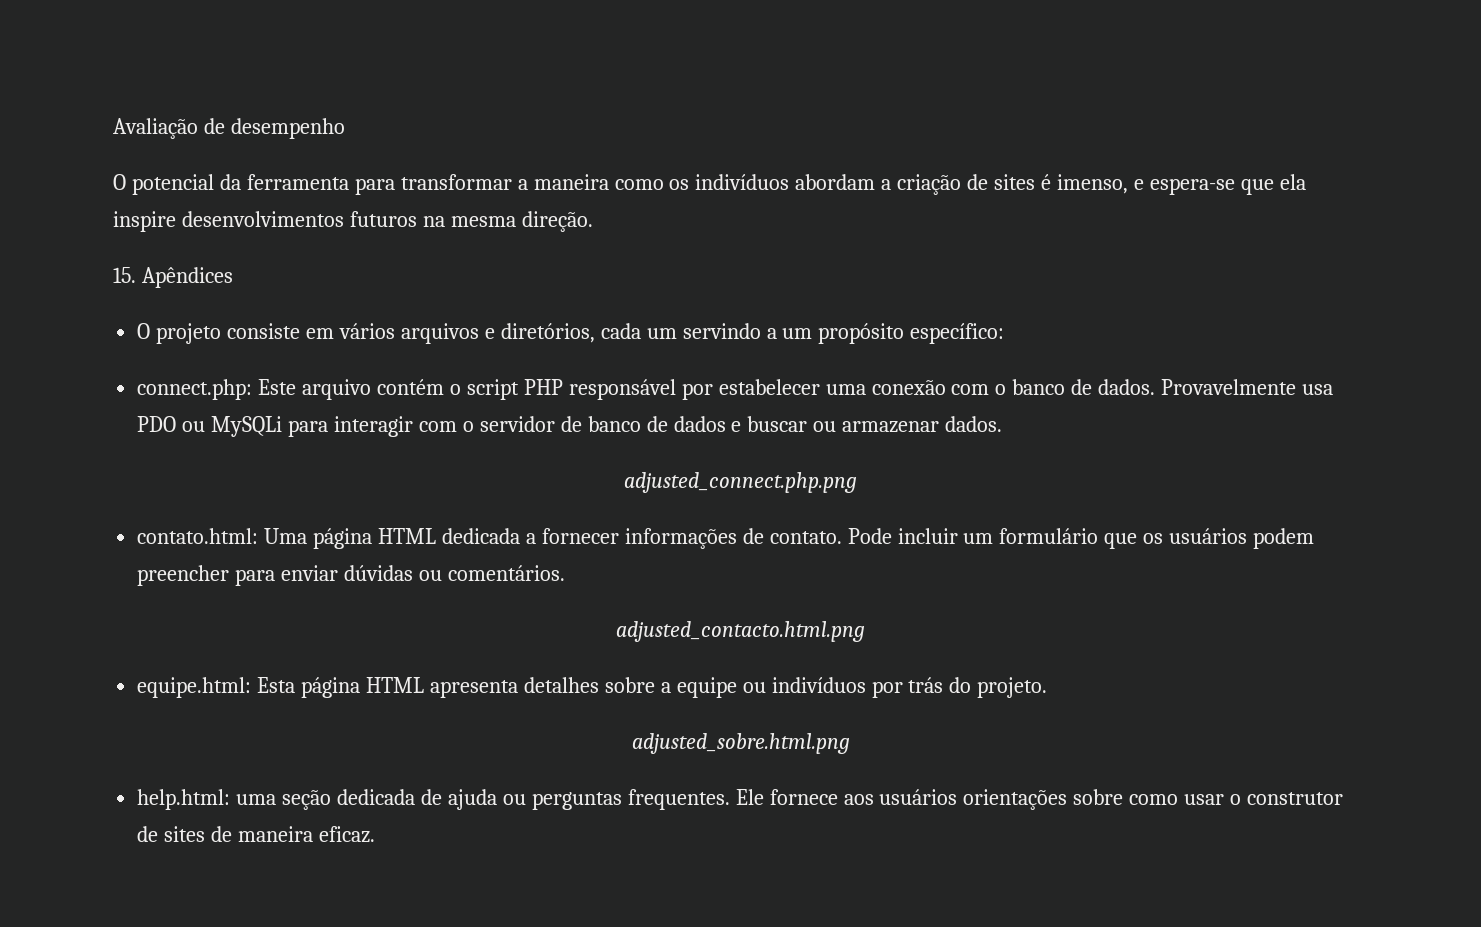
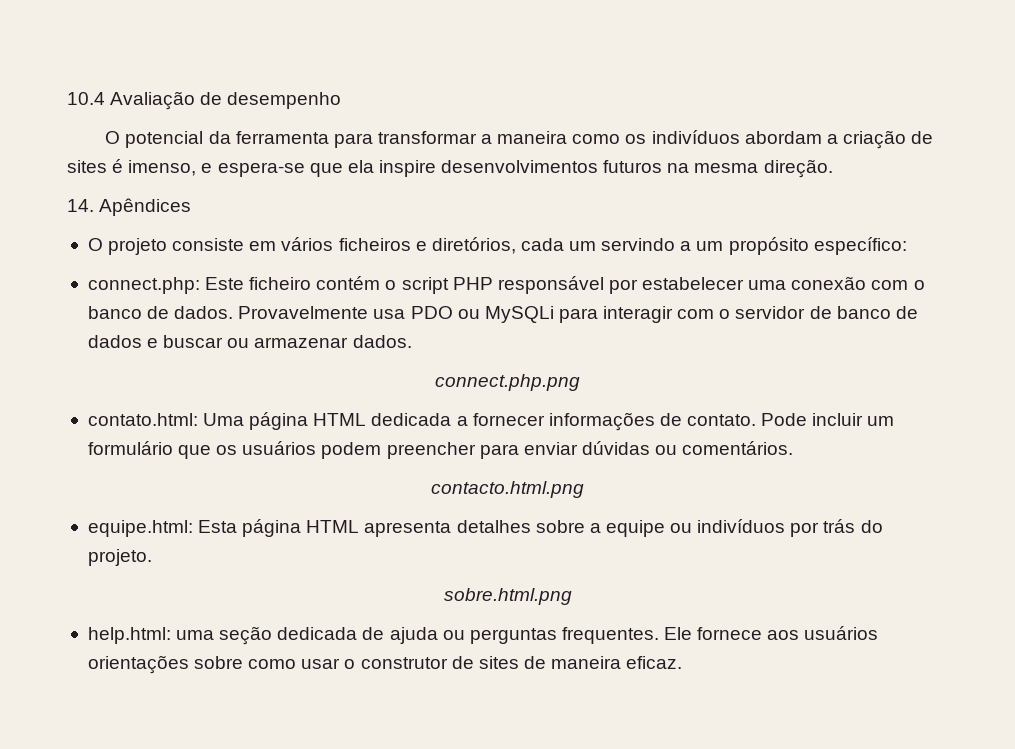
(113, 128) none -> [67,92,105,105] 10.4
[113,267,136,283] 15. -> [67,199,94,212] 14.
[400,323,479,344] arquivos -> [338,238,411,251] ficheiros
[302,379,372,400] arquivo -> [249,277,312,290] ficheiro
[624,472,857,493] adjusted_connect.php.png -> [435,374,580,391] connect.php.png
[616,621,865,642] adjusted_contacto.html.png -> [431,481,584,498] contacto.html.png
[631,733,850,754] adjusted_sobre.html.png -> [443,588,572,605] sobre.html.png

